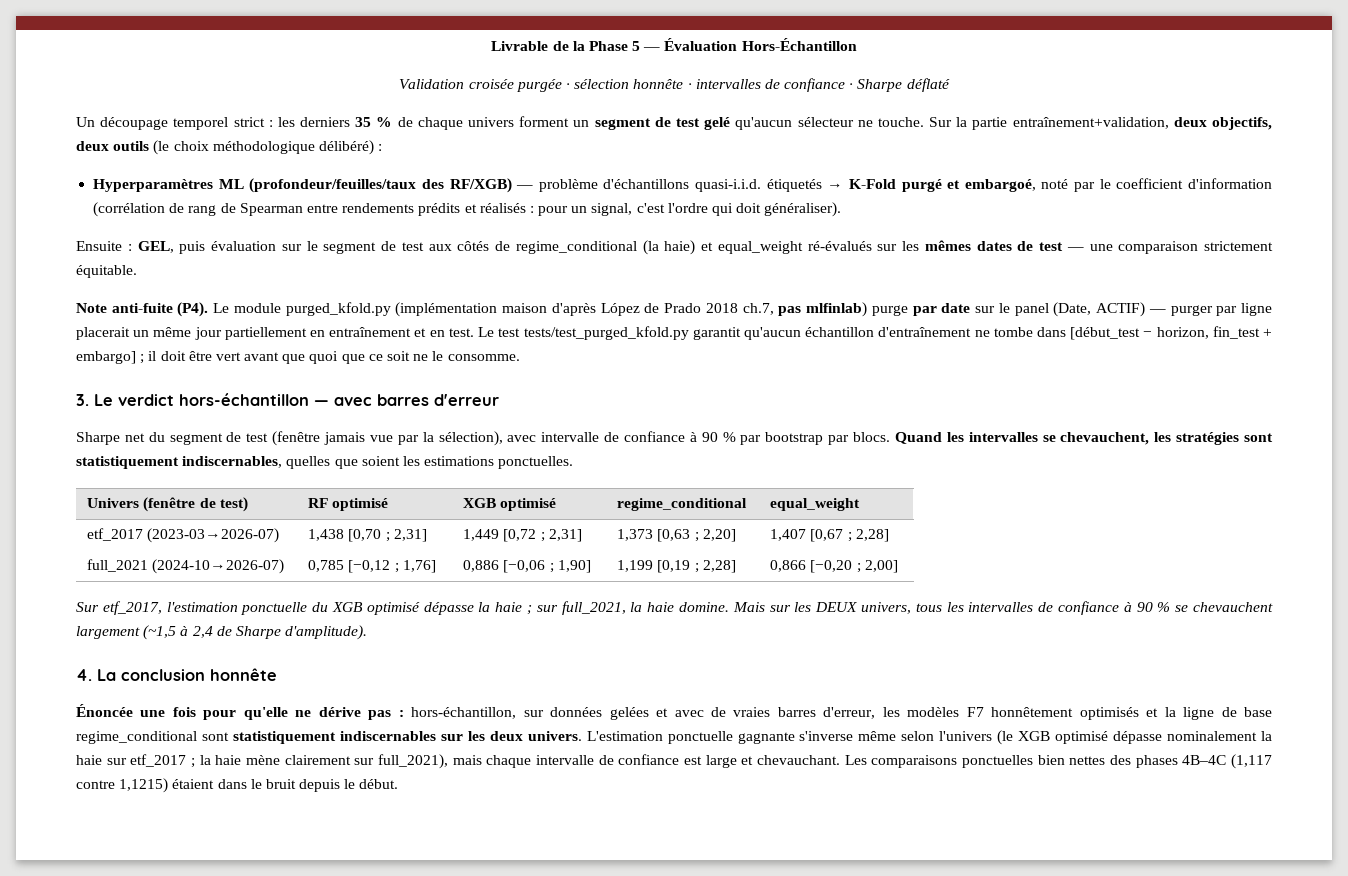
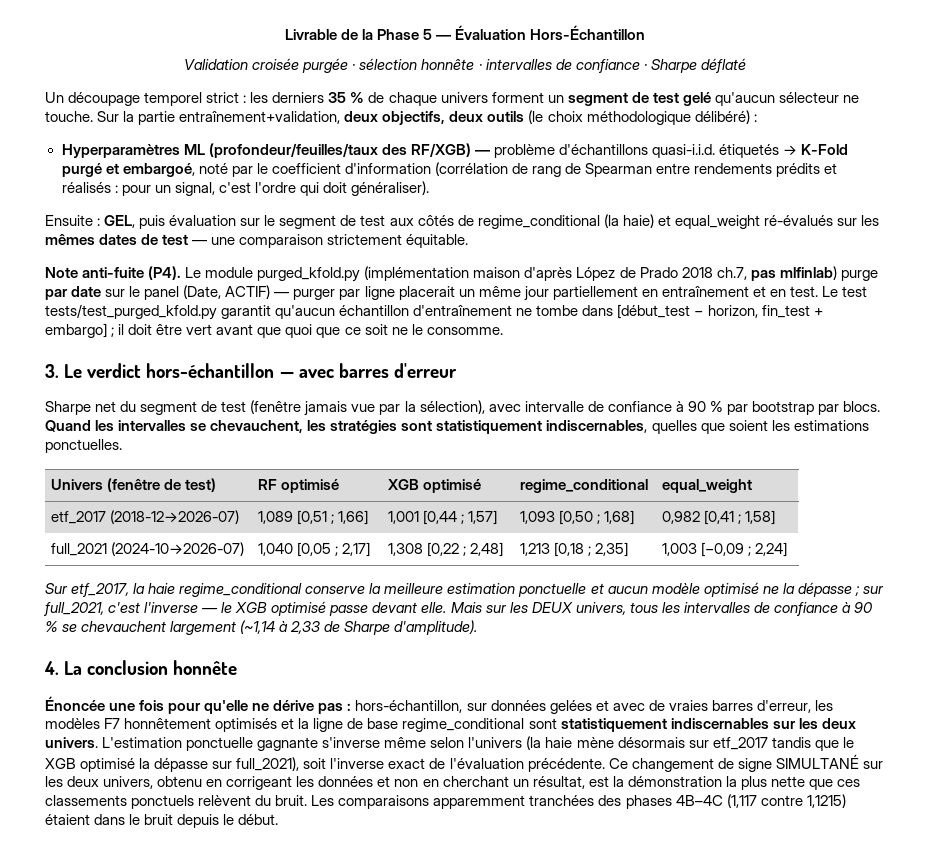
[147,528,280,543] [308,529,427,542] [463,529,582,542] [617,529,736,542] [770,529,889,542] [87,559,285,574] [308,560,436,573] [463,560,591,573] [617,560,736,573] [770,560,898,573] [76,601,729,615] (2023-03→2026-07) | 1,438 [0,70 ; 2,31] | 1,449 [0,72 ; 2,31] | 1,373 [0,63 ; 2,20] | 1,407 [0,67 ; 2,28] // full_2021 (2024-10→2026-07) | 0,785 [−0,12 ; 1,76] | 0,886 [−0,06 ; 1,90] | 1,199 [0,19 ; 2,28] | 0,866 [−0,20 ; 2,00] // Sur etf_2017, l'estimation ponctuelle du XGB optimisé dépasse la haie ; sur full_2021, la haie domine. -> [110,510,240,524] [258,510,369,525] [388,510,498,525] [520,510,635,525] [662,510,776,525] [51,542,245,556] [258,542,371,557] [388,542,504,557] [520,542,629,557] [662,542,788,557] [45,582,884,597] [43,601,447,616] (2018-12→2026-07) | 1,089 [0,51 ; 1,66] | 1,001 [0,44 ; 1,57] | 1,093 [0,50 ; 1,68] | 0,982 [0,41 ; 1,58] // full_2021 (2024-10→2026-07) | 1,040 [0,05 ; 2,17] | 1,308 [0,22 ; 2,48] | 1,213 [0,18 ; 2,35] | 1,003 [−0,09 ; 2,24] // Sur etf_2017, la haie regime_conditional conserve la meilleure estimation ponctuelle et aucun modèle optimisé ne la dépasse ; sur full_2021, c'est l'inverse — le XGB optimisé passe devant elle.
[143,625,213,640] (~1,5 à 2,4 -> [240,620,321,634] (~1,14 à 2,33
[997,730,1273,745] [76,754,1106,769] (le XGB optimisé dépasse nominalement la haie sur etf_2017 ; la haie mène clairement sur full_2021), mais chaque intervalle de confiance est large et chevauchant. Les comparaisons ponctuelles bien nettes -> [526,736,854,751] [45,754,883,772] [45,776,861,790] [45,795,595,809] (la haie mène désormais sur etf_2017 tandis que le XGB optimisé la dépasse sur full_2021), soit l'inverse exact de l'évaluation précédente. Ce changement de signe SIMULTANÉ sur les deux univers, obtenu en corrigeant les données et non en cherchant un résultat, est la démonstration la plus nette que ces classements ponctuels relèvent du bruit. Les comparaisons apparemment tranchées

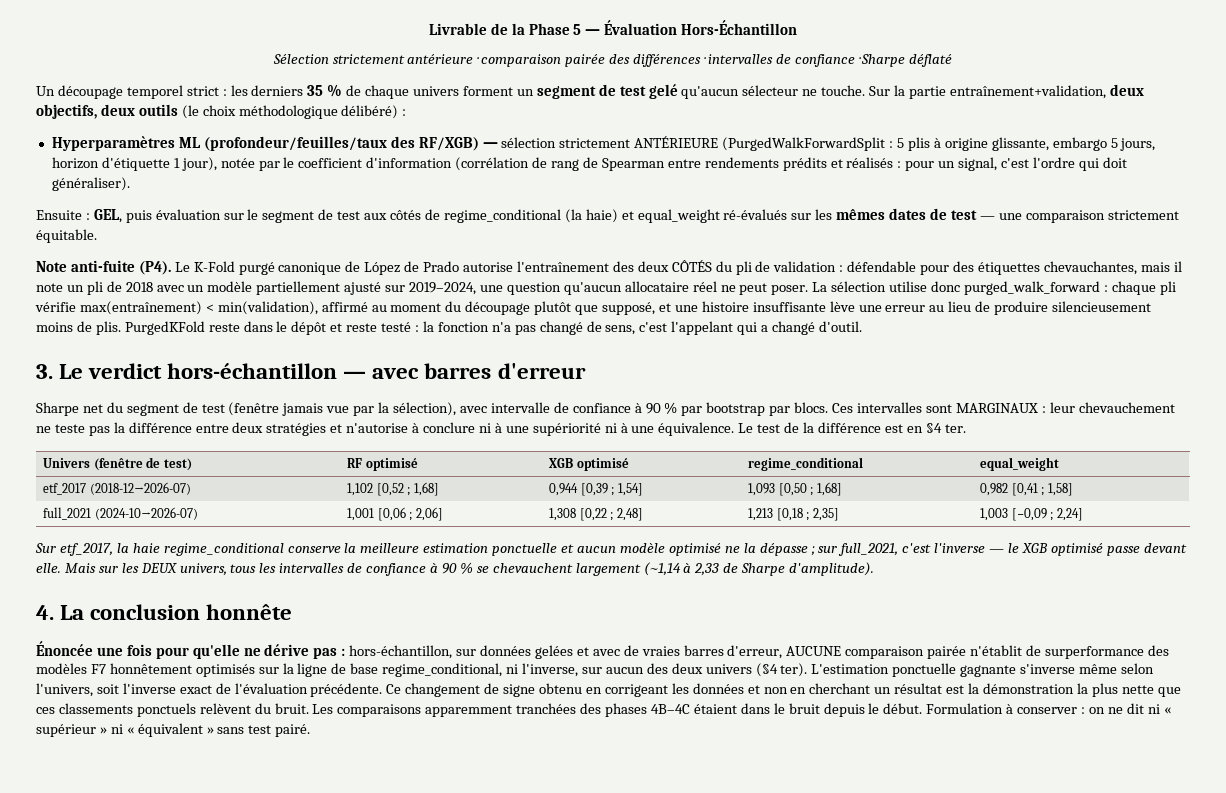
[184,58,475,73] Validation croisée purgée · sélection honnête -> [272,54,701,67] Sélection strictement antérieure · comparaison pairée des différences
[493,144,849,158] [61,163,228,177] problème d'échantillons quasi-i.i.d. étiquetés → K-Fold purgé et embargoé, noté -> [501,136,1156,151] [51,157,255,171] sélection strictement ANTÉRIEURE (PurgedWalkForwardSplit : 5 plis à origine glissante, embargo 5 jours, horizon d'étiquette 1 jour), notée
[205,266,878,282] [45,285,868,301] [45,304,823,320] [45,323,503,338] module purged_kfold.py (implémentation maison d'après López de Prado 2018 ch.7, pas mlfinlab) purge par date sur le panel (Date, ACTIF) — purger par ligne placerait un même jour partiellement en entraînement et en test. Le test tests/test_purged_kfold.py garantit qu'aucun échantillon d'entraînement ne tombe dans [début_test − horizon, fin_test + embargo] ; il doit être vert avant que quoi que ce soit ne le consomme. -> [193,260,1182,275] [36,281,1176,295] [35,301,1152,315] [36,321,862,335] K-Fold purgé canonique de López de Prado autorise l'entraînement des deux CÔTÉS du pli de validation : défendable pour des étiquettes chevauchantes, mais il note un pli de 2018 avec un modèle partiellement ajusté sur 2019–2024, une question qu'aucun allocataire réel ne peut poser. La sélection utilise donc purged_walk_forward : chaque pli vérifie max(entraînement) < min(validation), affirmé au moment du découpage plutôt que supposé, et une histoire insuffisante lève une erreur au lieu de produire silencieusement moins de plis. PurgedKFold reste dans le dépôt et reste testé : la fonction n'a pas changé de sens, c'est l'appelant qui a changé d'outil.
[45,420,869,434] [45,439,122,453] Quand les intervalles se chevauchent, les stratégies sont statistiquement indiscernables, quelles que soient les estimations ponctuelles. -> [832,402,1175,413] [36,422,966,436] Ces intervalles sont MARGINAUX : leur chevauchement ne teste pas la différence entre deux stratégies et n'autorise à conclure ni à une supériorité ni à une équivalence. Le test de la différence est en §4 ter.
[258,510,369,525] [388,510,498,525] 1,089 [0,51 ; 1,66] | 1,001 [0,44 ; 1,57] -> [347,482,439,496] [549,483,643,496] 1,102 [0,52 ; 1,68] | 0,944 [0,39 ; 1,54]
[258,542,371,557] 1,040 [0,05 ; 2,17] -> [347,507,443,521] 1,001 [0,06 ; 2,06]
[814,700,833,711] les -> [786,645,1169,659] AUCUNE comparaison pairée n'établit de surperformance des
[281,718,295,729] et -> [258,667,279,674] sur
[402,718,856,732] [45,737,98,748] regime_conditional sont statistiquement indiscernables sur les deux univers. -> [382,663,808,677] regime_conditional, ni l'inverse, sur aucun des deux univers (§4 ter).
[468,736,854,751] [45,757,300,772] l'univers (la haie mène désormais sur etf_2017 tandis que le XGB optimisé la dépasse sur full_2021), -> [36,683,93,697] l'univers,
[775,754,883,769] [45,776,154,789] SIMULTANÉ sur les deux univers, -> (536, 690) none
[532,776,585,789] résultat, -> [894,683,943,694] résultat
[726,794,846,808] (1,117 contre 1,1215) -> (690, 709) none
(279, 819) none -> [926,703,1171,714] [36,723,311,737] Formulation à conserver : on ne dit ni « supérieur » ni « équivalent » sans test pairé.

